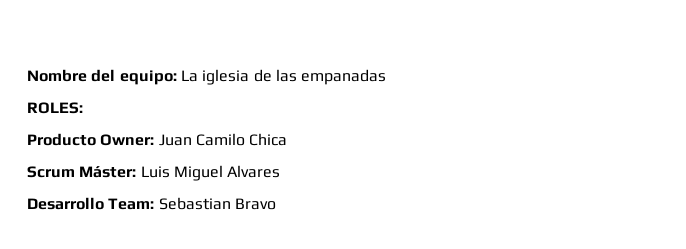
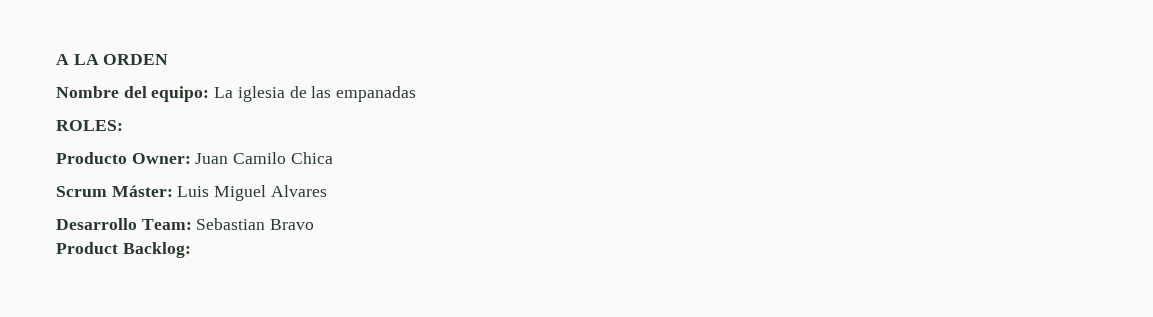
(27, 75) none -> [56,54,169,65] A LA ORDEN //
(276, 204) none -> [56,242,191,258] // Product Backlog:

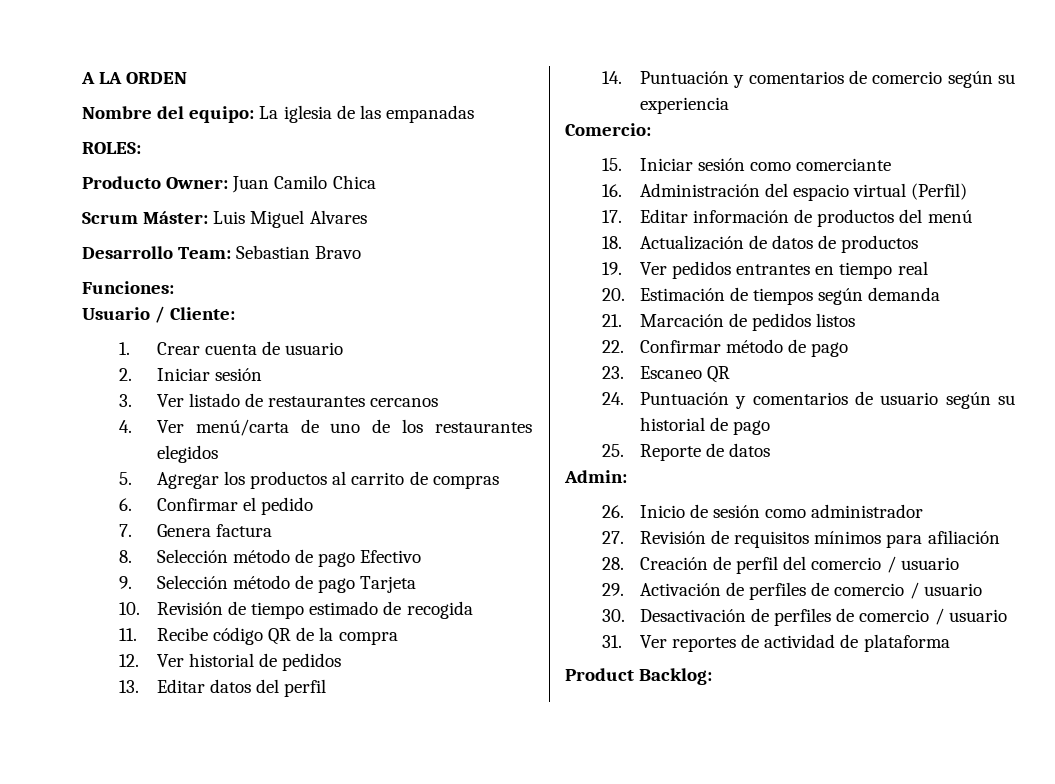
(315, 224) none -> [82,281,174,294] [82,306,236,323] [119,341,344,355] [119,368,262,381] [119,393,439,407] [119,419,532,436] [156,445,218,463] [119,471,499,489] [119,497,314,515] [119,524,272,537] [119,549,422,567] [119,575,417,593] [119,601,473,619] [119,627,398,645] [119,653,342,671] [119,679,327,697] [602,70,1015,88] [639,97,729,114] [565,123,651,136] [602,158,892,171] [602,183,968,201] [602,209,972,227] [602,235,919,253] [602,261,928,279] [602,287,941,305] [602,313,856,331] [602,339,849,357] [602,366,730,383] [602,391,1015,409] [639,417,771,435] [602,443,771,461] [564,470,627,483] [602,504,924,518] [602,530,1000,548] [602,556,959,574] [602,582,982,600] [602,608,1007,626] [602,634,950,652] // Funciones: // Usuario / Cliente: // 1. Crear cuenta de usuario // 2. Iniciar sesión // 3. Ver listado de restaurantes cercanos // 4. Ver menú/carta de uno de los restaurantes elegidos // 5. Agregar los productos al carrito de compras // 6. Confirmar el pedido // 7. Genera factura // 8. Selección método de pago Efectivo // 9. Selección método de pago Tarjeta // 10. Revisión de tiempo estimado de recogida // 11. Recibe código QR de la compra // 12. Ver historial de pedidos // 13. Editar datos del perfil // 14. Puntuación y comentarios de comercio según su experiencia // Comercio: // 15. Iniciar sesión como comerciante // 16. Administración del espacio virtual (Perfil) // 17. Editar información de productos del menú // 18. Actualización de datos de productos // 19. Ver pedidos entrantes en tiempo real // 20. Estimación de tiempos según demanda // 21. Marcación de pedidos listos // 22. Confirmar método de pago // 23. Escaneo QR // 24. Puntuación y comentarios de usuario según su historial de pago // 25. Reporte de datos // Admin: // 26. Inicio de sesión como administrador // 27. Revisión de requisitos mínimos para afiliación // 28. Creación de perfil del comercio / usuario // 29. Activación de perfiles de comercio / usuario // 30. Desactivación de perfiles de comercio / usuario // 31. Ver reportes de actividad de plataforma

